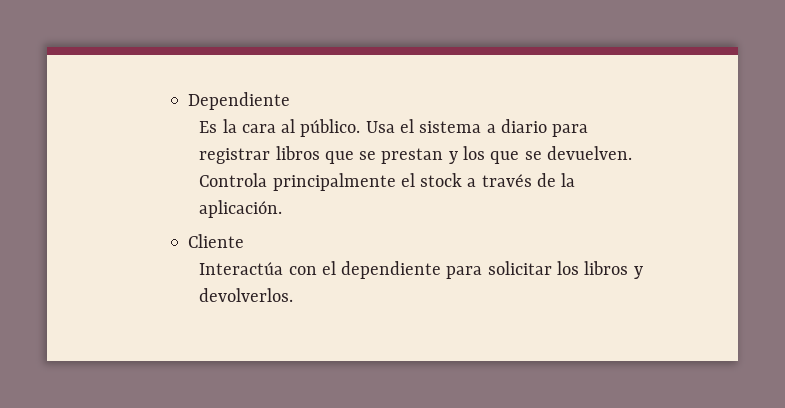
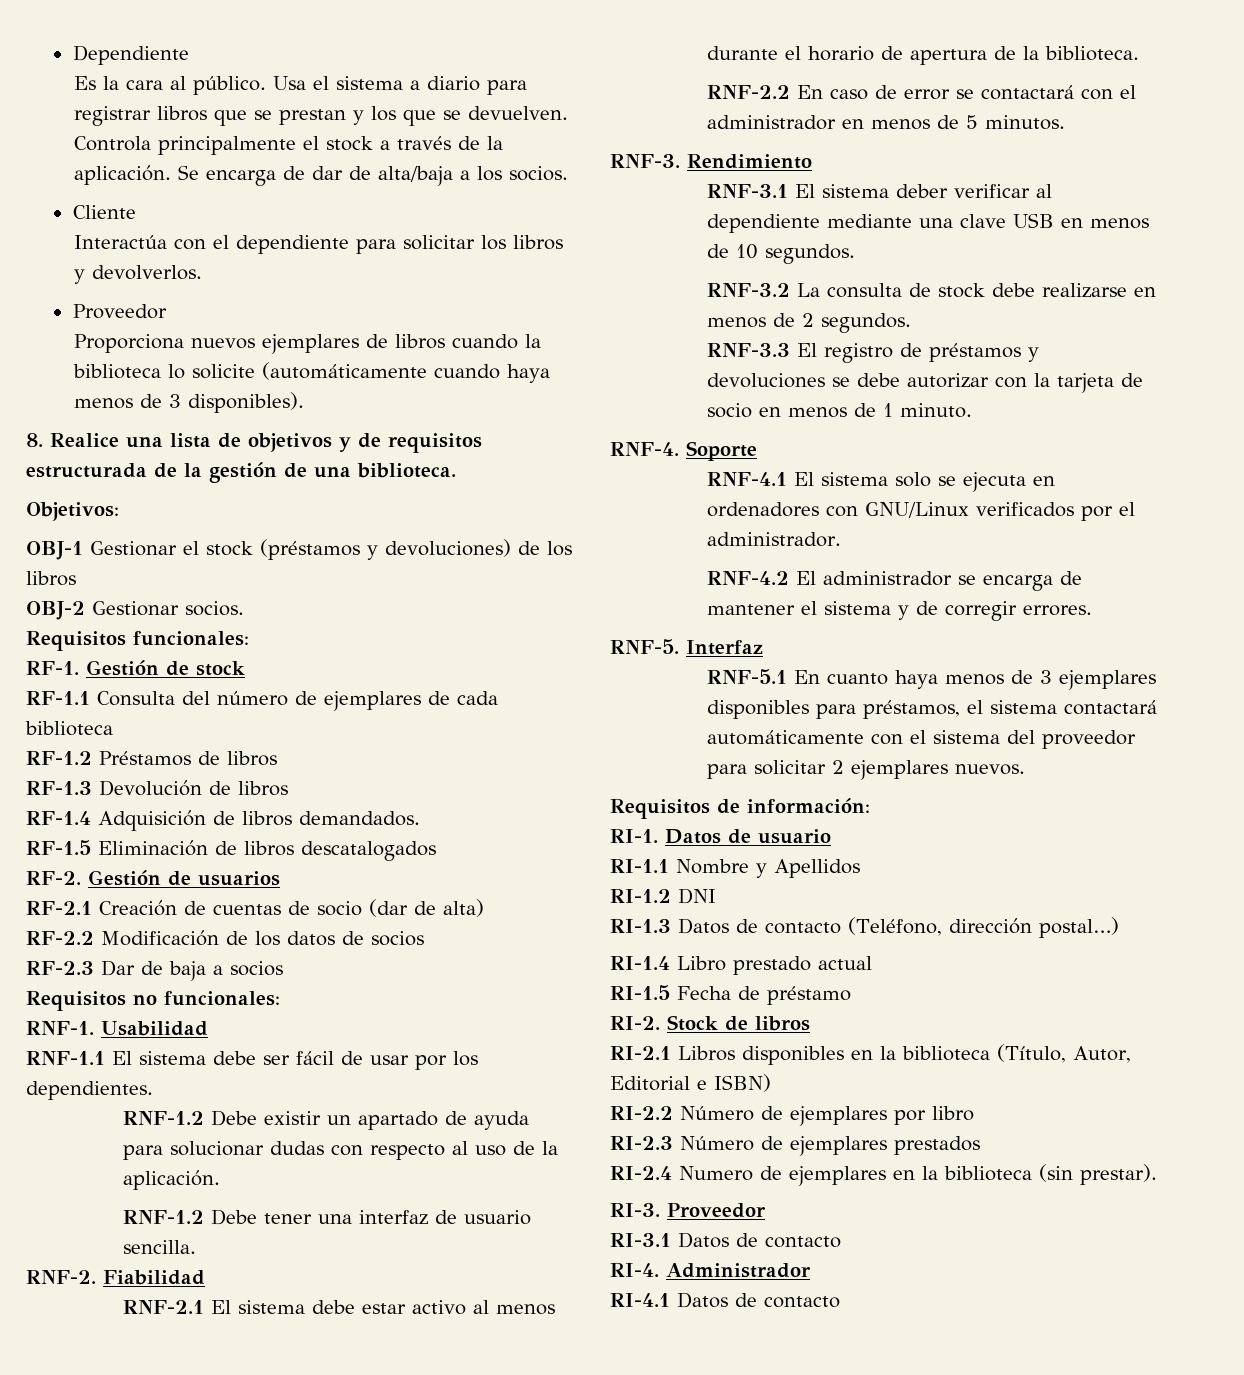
(283, 209) none -> [178,165,569,186] Se encarga de dar de alta/baja a los socios.
(294, 295) none -> [72,304,167,319] [74,334,542,354] [73,362,551,383] [74,392,305,413] [26,433,482,453] [26,462,456,483] [26,502,119,521] [26,539,572,560] [26,571,76,586] [26,601,244,620] [26,631,249,651] [26,660,245,676] [26,691,498,711] [25,721,113,736] [26,751,277,766] [26,780,288,796] [26,810,420,831] [26,840,436,861] [26,870,280,886] [26,899,484,917] [26,930,424,946] [26,960,283,981] [26,991,280,1011] [26,1021,208,1036] [26,1051,478,1070] [26,1081,153,1100] [122,1110,529,1130] [122,1141,558,1160] [122,1170,220,1190] [122,1209,531,1225] [122,1240,196,1254] [26,1270,205,1285] [122,1300,555,1315] [706,46,1139,65] [706,85,1136,100] [706,115,1065,130] [610,154,812,169] [706,184,1052,198] [706,213,1149,233] [706,244,855,264] [706,283,1156,298] [706,313,911,333] [706,343,1039,363] [706,373,1143,393] [706,403,972,418] [610,441,757,461] [706,472,1055,492] [706,502,1135,521] [706,532,841,547] [706,571,1082,591] [706,601,1092,621] [610,639,763,655] [706,669,1156,690] [706,700,1157,719] [706,730,1136,749] [706,760,1025,780] [610,798,870,819] [610,829,831,844] [610,859,860,878] [610,888,716,904] [610,917,1119,938] [610,956,872,975] [610,985,851,1005] [610,1015,810,1031] [610,1044,1131,1065] [610,1074,771,1092] [610,1106,974,1126] [610,1136,980,1156] [610,1164,1157,1186] [610,1203,766,1218] [610,1232,841,1248] [610,1263,811,1278] [610,1292,840,1308] // Proveedor // Proporciona nuevos ejemplares de libros cuando la biblioteca lo solicite (automáticamente cuando haya menos de 3 disponibles). // 8. Realice una lista de objetivos y de requisitos estructurada de la gestión de una biblioteca. // Objetivos: // OBJ-1 Gestionar el stock (préstamos y devoluciones) de los libros // OBJ-2 Gestionar socios. // Requisitos funcionales: // RF-1. Gestión de stock // RF-1.1 Consulta del número de ejemplares de cada biblioteca // RF-1.2 Préstamos de libros // RF-1.3 Devolución de libros // RF-1.4 Adquisición de libros demandados. // RF-1.5 Eliminación de libros descatalogados // RF-2. Gestión de usuarios // RF-2.1 Creación de cuentas de socio (dar de alta) // RF-2.2 Modificación de los datos de socios // RF-2.3 Dar de baja a socios // Requisitos no funcionales: // RNF-1. Usabilidad // RNF-1.1 El sistema debe ser fácil de usar por los dependientes. // RNF-1.2 Debe existir un apartado de ayuda para solucionar dudas con respecto al uso de la aplicación. // RNF-1.2 Debe tener una interfaz de usuario sencilla. // RNF-2. Fiabilidad // RNF-2.1 El sistema debe estar activo al menos durante el horario de apertura de la biblioteca. // RNF-2.2 En caso de error se contactará con el administrador en menos de 5 minutos. // RNF-3. Rendimiento // RNF-3.1 El sistema deber verificar al dependiente mediante una clave USB en menos de 10 segundos. // RNF-3.2 La consulta de stock debe realizarse en menos de 2 segundos. // RNF-3.3 El registro de préstamos y devoluciones se debe autorizar con la tarjeta de socio en menos de 1 minuto. // RNF-4. Soporte // RNF-4.1 El sistema solo se ejecuta en ordenadores con GNU/Linux verificados por el administrador. // RNF-4.2 El administrador se encarga de mantener el sistema y de corregir errores. // RNF-5. Interfaz // RNF-5.1 En cuanto haya menos de 3 ejemplares disponibles para préstamos, el sistema contactará automáticamente con el sistema del proveedor para solicitar 2 ejemplares nuevos. // Requisitos de información: // RI-1. Datos de usuario // RI-1.1 Nombre y Apellidos // RI-1.2 DNI // RI-1.3 Datos de contacto (Teléfono, dirección postal…) // RI-1.4 Libro prestado actual // RI-1.5 Fecha de préstamo // RI-2. Stock de libros // RI-2.1 Libros disponibles en la biblioteca (Título, Autor, Editorial e ISBN) // RI-2.2 Número de ejemplares por libro // RI-2.3 Número de ejemplares prestados // RI-2.4 Numero de ejemplares en la biblioteca (sin prestar). // RI-3. Proveedor // RI-3.1 Datos de contacto // RI-4. Administrador // RI-4.1 Datos de contacto

